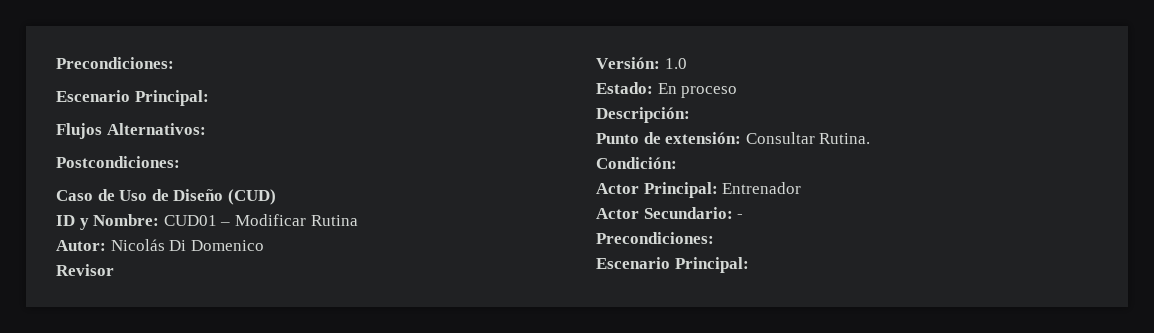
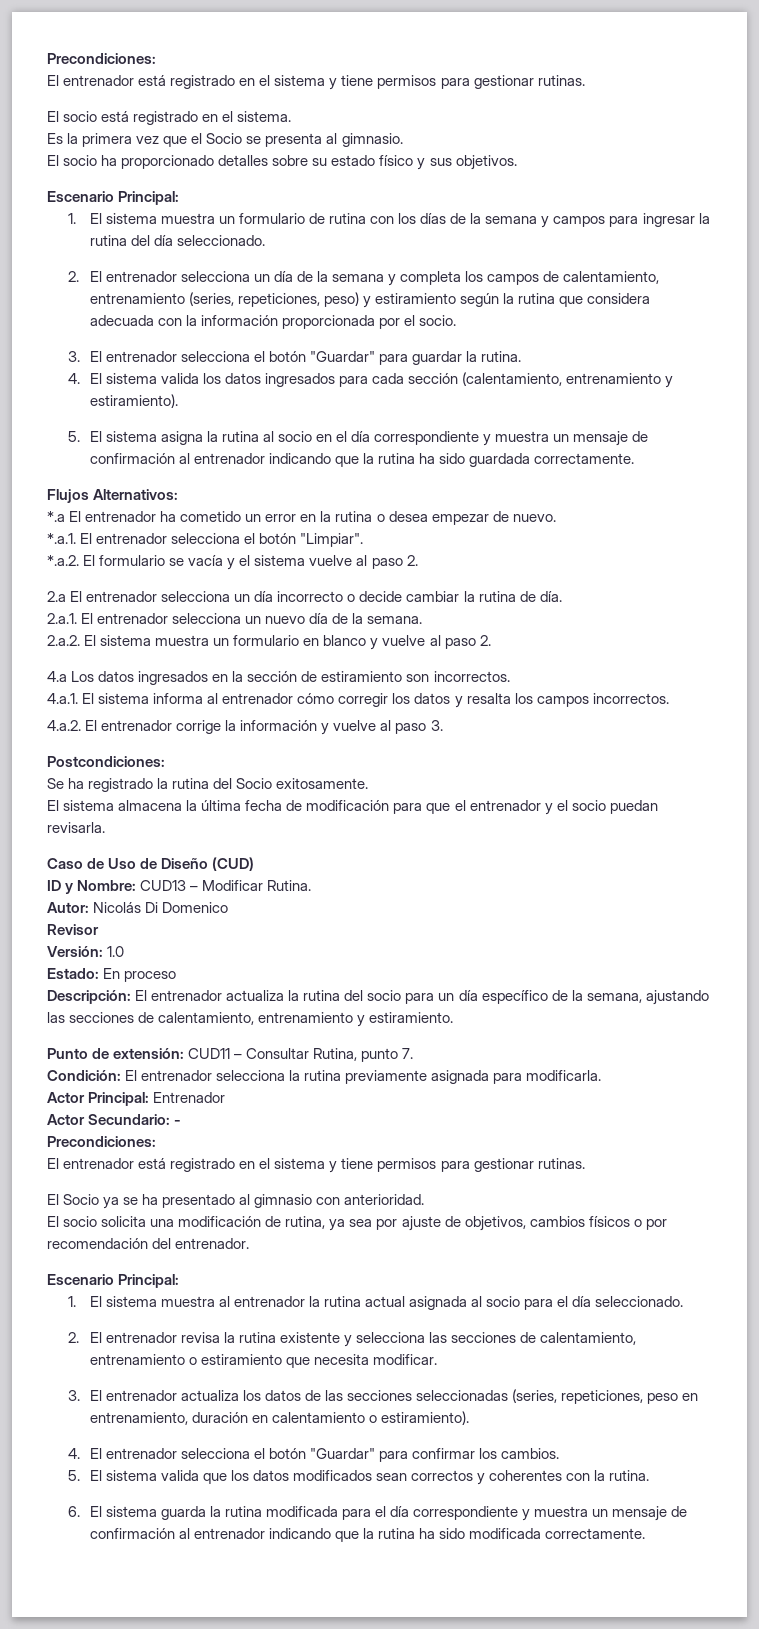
[56,57,174,69] [56,90,209,106] [56,123,206,139] [56,156,180,168] Precondiciones: // Escenario Principal: // Flujos Alternativos: // Postcondiciones: -> [47,53,156,64] [47,75,585,90] [47,111,292,125] [47,133,403,147] [47,155,517,170] [47,191,180,205] [68,213,710,228] [89,235,265,246] [68,271,660,286] [89,292,651,308] [89,315,457,329] [68,351,522,365] [68,372,674,388] [89,394,178,408] [68,431,649,446] [89,453,635,467] [47,489,179,503] [47,511,556,525] [47,533,364,547] [47,555,418,570] [47,591,562,602] [47,613,423,624] [47,635,491,650] [47,671,510,685] [47,693,669,708] [47,720,443,735] [47,756,165,767] [47,778,369,792] [47,800,658,815] [47,822,105,833] Precondiciones: // El entrenador está registrado en el sistema y tiene permisos para gestionar rutinas. // El socio está registrado en el sistema. // Es la primera vez que el Socio se presenta al gimnasio. // El socio ha proporcionado detalles sobre su estado físico y sus objetivos. // Escenario Principal: // 1. El sistema muestra un formulario de rutina con los días de la semana y campos para ingresar la rutina del día seleccionado. // 2. El entrenador selecciona un día de la semana y completa los campos de calentamiento, entrenamiento (series, repeticiones, peso) y estiramiento según la rutina que considera adecuada con la información proporcionada por el socio. // 3. El entrenador selecciona el botón "Guardar" para guardar la rutina. // 4. El sistema valida los datos ingresados para cada sección (calentamiento, entrenamiento y estiramiento). // 5. El sistema asigna la rutina al socio en el día correspondiente y muestra un mensaje de confirmación al entrenador indicando que la rutina ha sido guardada correctamente. // Flujos Alternativos: // *.a El entrenador ha cometido un error en la rutina o desea empezar de nuevo. // *.a.1. El entrenador selecciona el botón "Limpiar". // *.a.2. El formulario se vacía y el sistema vuelve al paso 2. // 2.a El entrenador selecciona un día incorrecto o decide cambiar la rutina de día. // 2.a.1. El entrenador selecciona un nuevo día de la semana. // 2.a.2. El sistema muestra un formulario en blanco y vuelve al paso 2. // 4.a Los datos ingresados en la sección de estiramiento son incorrectos. // 4.a.1. El sistema informa al entrenador cómo corregir los datos y resalta los campos incorrectos. // 4.a.2. El entrenador corrige la información y vuelve al paso 3. // Postcondiciones: // Se ha registrado la rutina del Socio exitosamente. // El sistema almacena la última fecha de modificación para que el entrenador y el socio puedan revisarla.
[163,215,217,226] CUD01 -> [140,880,187,891] CUD13
[310,215,358,226] Rutina -> [267,880,312,891] Rutina.
[596,132,871,144] [596,157,677,169] // Punto de extensión: Consultar Rutina. // Condición: -> [135,990,709,1005] [47,1012,454,1027] [47,1048,414,1062] [47,1070,602,1084] El entrenador actualiza la rutina del socio para un día específico de la semana, ajustando las secciones de calentamiento, entrenamiento y estiramiento. // Punto de extensión: CUD11 – Consultar Rutina, punto 7. // Condición: El entrenador selecciona la rutina previamente asignada para modificarla.
[596,257,749,273] Escenario Principal: -> [47,1158,585,1173] [47,1194,425,1209] [47,1216,667,1231] [47,1238,250,1249] [47,1274,180,1288] [68,1296,684,1310] [68,1332,637,1347] [89,1354,437,1368] [68,1389,699,1404] [89,1411,469,1425] [68,1448,560,1462] [68,1470,650,1485] [68,1506,688,1521] [89,1528,646,1542] El entrenador está registrado en el sistema y tiene permisos para gestionar rutinas. // El Socio ya se ha presentado al gimnasio con anterioridad. // El socio solicita una modificación de rutina, ya sea por ajuste de objetivos, cambios físicos o por recomendación del entrenador. // Escenario Principal: // 1. El sistema muestra al entrenador la rutina actual asignada al socio para el día seleccionado. // 2. El entrenador revisa la rutina existente y selecciona las secciones de calentamiento, entrenamiento o estiramiento que necesita modificar. // 3. El entrenador actualiza los datos de las secciones seleccionadas (series, repeticiones, peso en entrenamiento, duración en calentamiento o estiramiento). // 4. El entrenador selecciona el botón "Guardar" para confirmar los cambios. // 5. El sistema valida que los datos modificados sean correctos y coherentes con la rutina. // 6. El sistema guarda la rutina modificada para el día correspondiente y muestra un mensaje de confirmación al entrenador indicando que la rutina ha sido modificada correctamente.

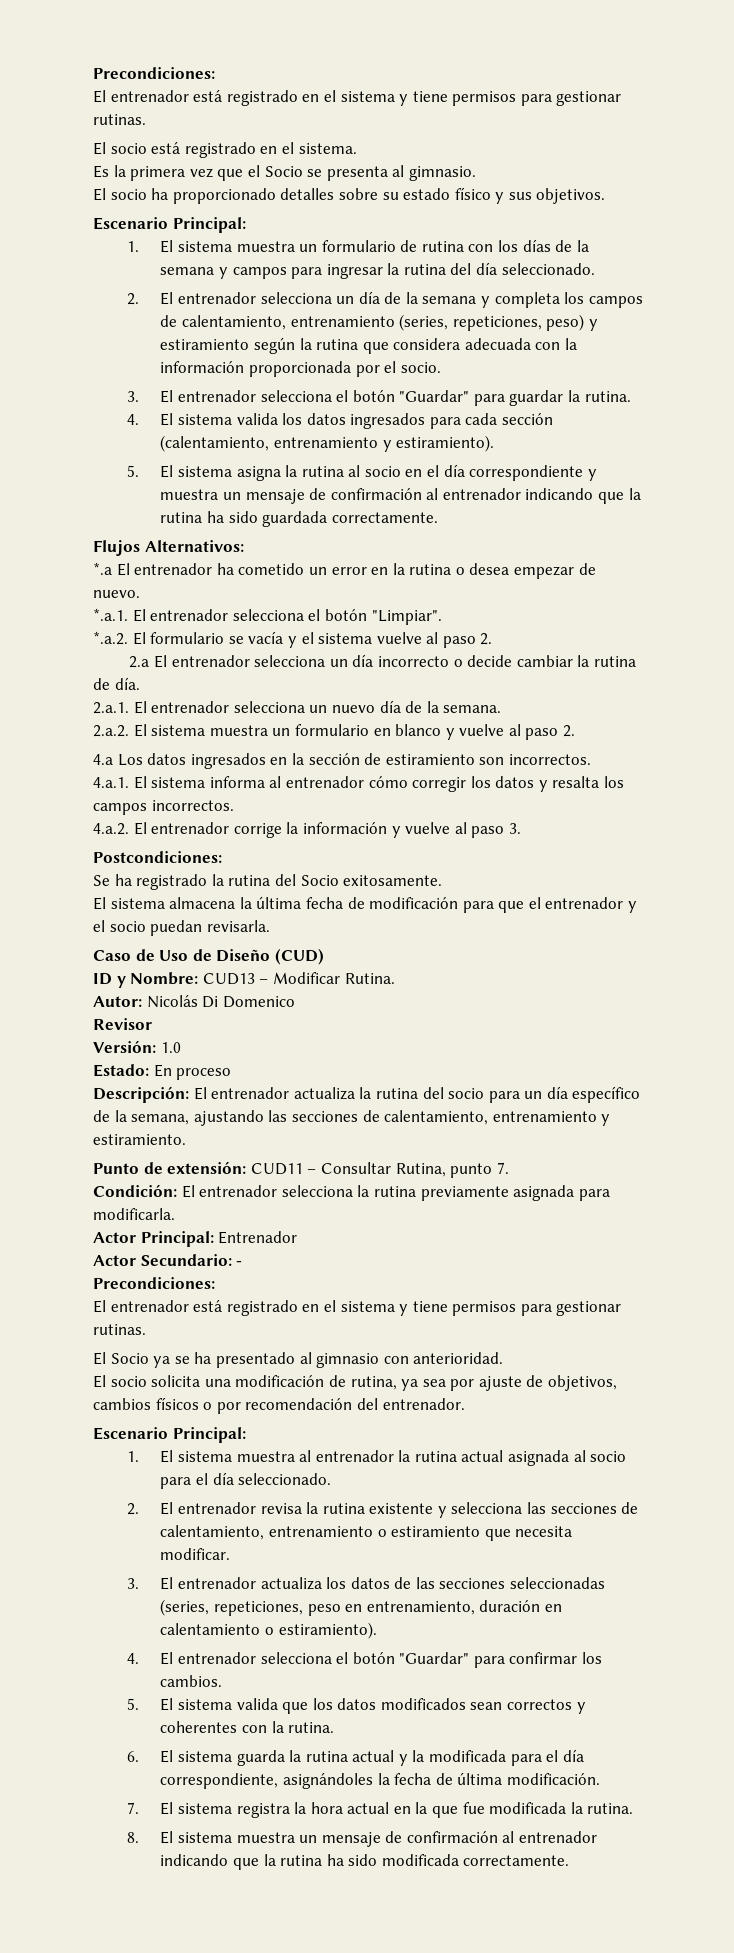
(262, 1511) none -> [352,1750,425,1766] actual y la
[413,1506,531,1521] correspondiente y -> [160,1772,600,1789] [126,1802,634,1818] [126,1831,232,1844] correspondiente, asignándoles la fecha de última modificación. // 7. El sistema registra la hora actual en la que fue modificada la rutina. // 8. El sistema

